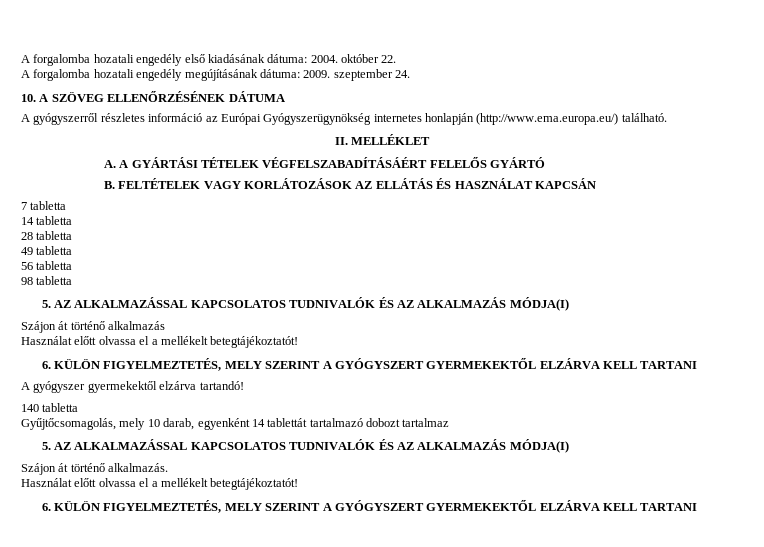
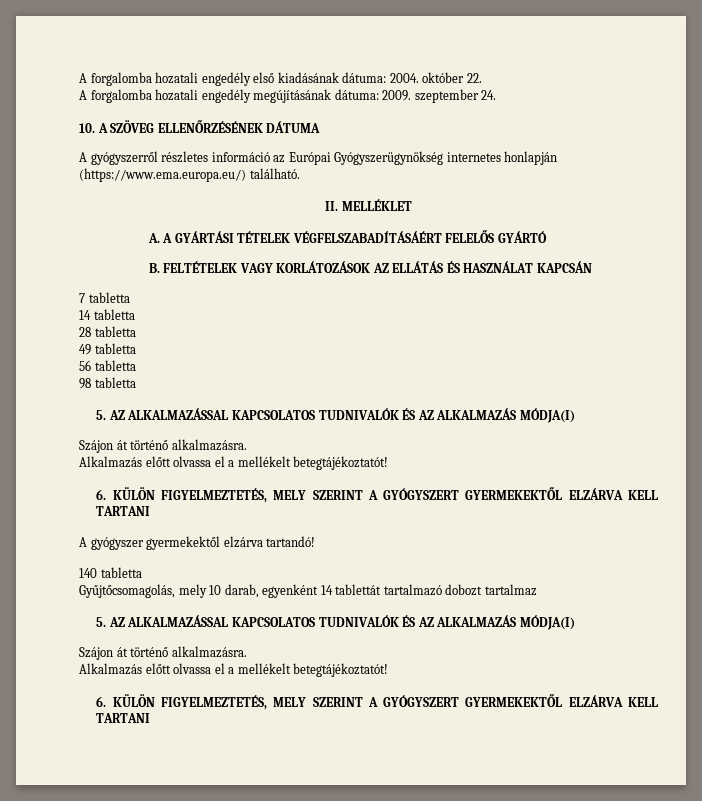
[476,113,619,125] (http://www.ema.europa.eu/) -> [79,168,246,182] (https://www.ema.europa.eu/)
[108,321,166,330] [21,336,72,345] alkalmazás // Használat -> [171,439,247,451] [79,456,142,468] alkalmazásra. // Alkalmazás
[108,463,169,472] [21,478,72,487] alkalmazás. // Használat -> [171,646,247,658] [79,663,142,675] alkalmazásra. // Alkalmazás

